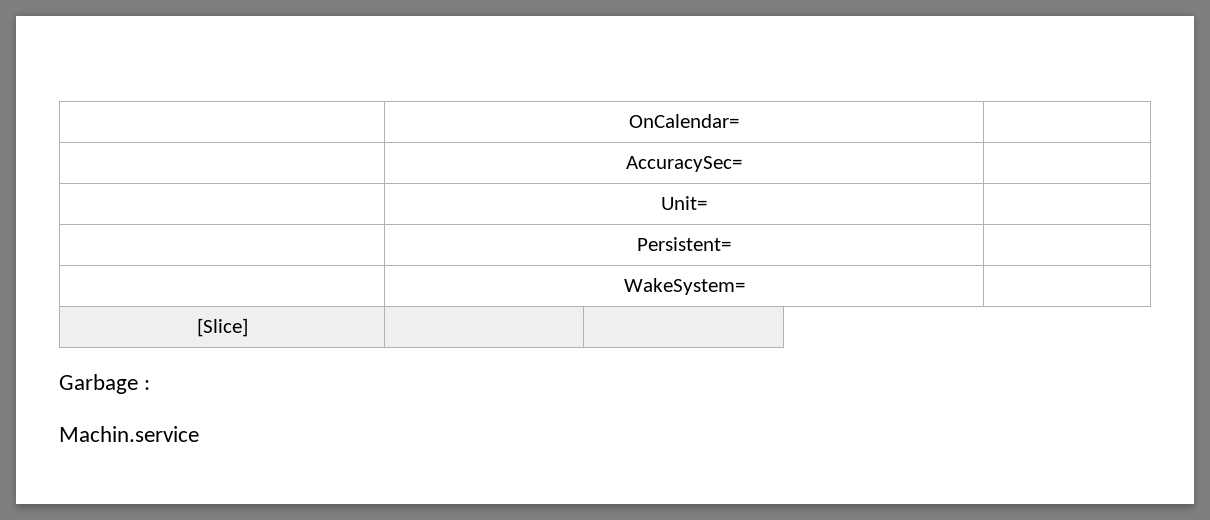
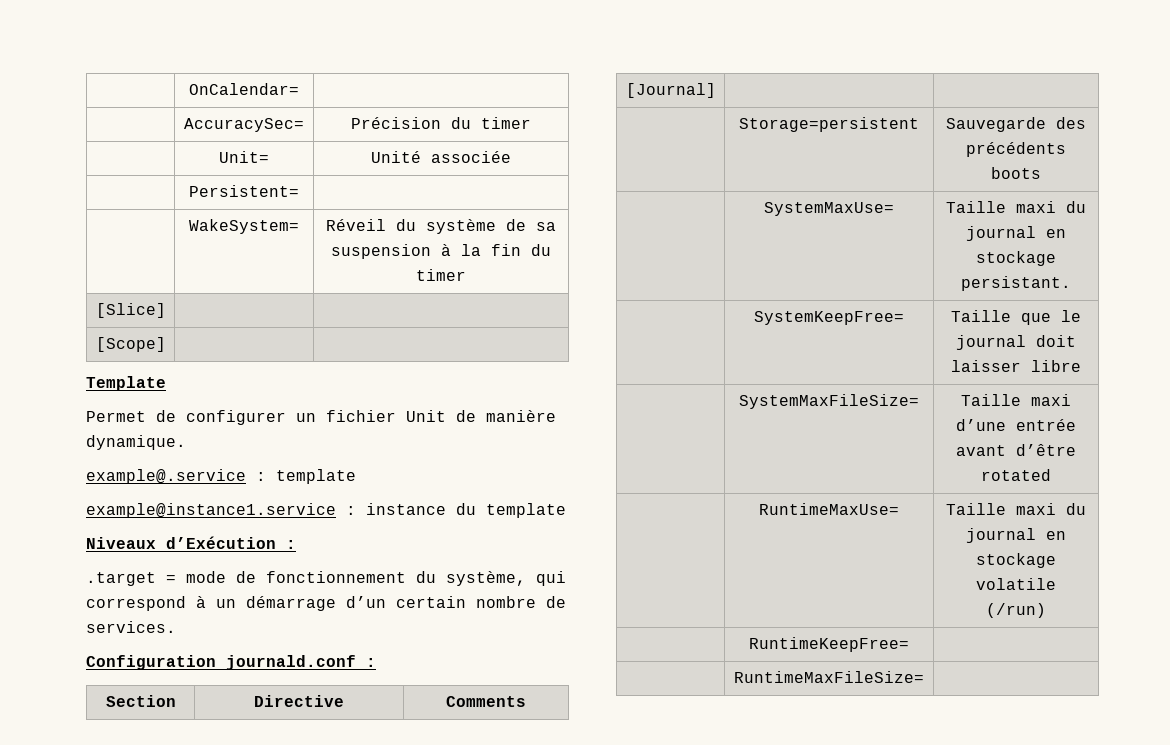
(742, 164) none -> [351,117,531,129] Précision du timer
(707, 203) none -> [371,151,511,163] Unité associée
[196,318,248,337] [59,374,151,394] [59,426,199,442] // [Slice] | | // Garbage : // Machin.service -> [326,219,556,234] [331,244,551,259] [416,269,466,281] [95,303,166,318] [95,337,166,352] [86,376,166,391] [86,410,556,425] [86,435,186,450] [86,469,356,484] [86,503,566,518] [86,536,296,549] [86,571,566,586] [86,596,566,611] [86,621,176,633] [86,655,376,670] [105,695,176,707] [254,695,344,707] [446,696,526,707] [625,83,716,98] [739,117,919,132] [946,117,1086,132] [966,142,1066,157] [991,167,1041,179] [764,202,894,216] [946,201,1086,213] [966,226,1066,241] [976,251,1056,266] [961,276,1071,291] [754,311,904,325] [951,310,1081,325] [956,335,1076,350] [951,360,1081,372] [739,394,919,409] [961,394,1071,406] [956,419,1076,431] [956,444,1076,456] [981,469,1051,481] [759,503,899,515] [946,503,1086,515] [966,528,1066,543] [976,553,1056,568] [976,578,1056,590] [986,603,1046,618] [749,637,909,652] [734,671,924,683] Réveil du système de sa suspension à la fin du timer // [Slice] | | // [Scope] | | // Template // Permet de configurer un fichier Unit de manière dynamique. // example@.service : template // example@instance1.service : instance du template // Niveaux d’Exécution : // .target = mode de fonctionnement du système, qui correspond à un démarrage d’un certain nombre de services. // Configuration journald.conf : // Section | Directive | Comments // [Journal] | | // | Storage=persistent | Sauvegarde des précédents boots // | SystemMaxUse= | Taille maxi du journal en stockage persistant. // | SystemKeepFree= | Taille que le journal doit laisser libre // | SystemMaxFileSize= | Taille maxi d’une entrée avant d’être rotated // | RuntimeMaxUse= | Taille maxi du journal en stockage volatile (/run) // | RuntimeKeepFree= | // | RuntimeMaxFileSize= |

